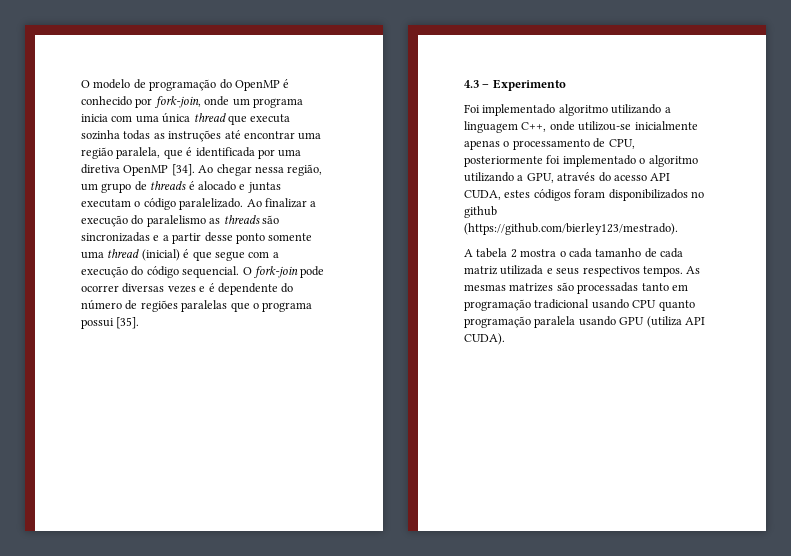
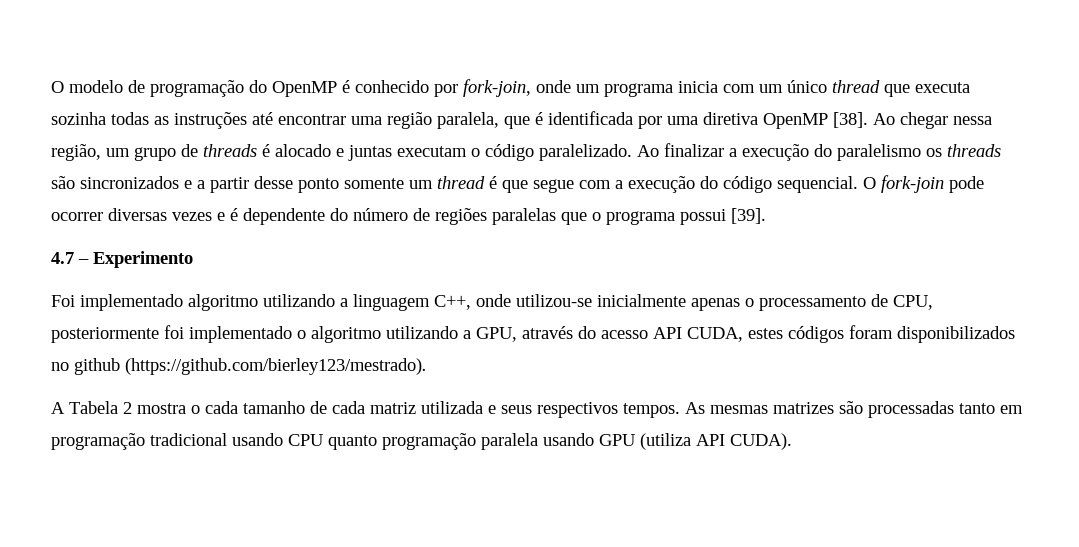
[135,112,191,123] uma única -> [759,80,827,93] um único
[171,164,195,176] [34]. -> [833,112,868,128] [38].
[209,218,221,224] as -> [926,148,942,157] os
[81,232,150,242] sincronizadas -> [80,176,179,189] sincronizados
[81,249,180,261] uma thread (inicial) -> [409,176,485,189] um thread
[116,317,140,329] [464,80,479,88] [35]. // 4.3 -> [731,208,766,224] [51,252,74,264] [39]. // 4.7
[476,248,508,258] tabela -> [69,401,118,414] Tabela

